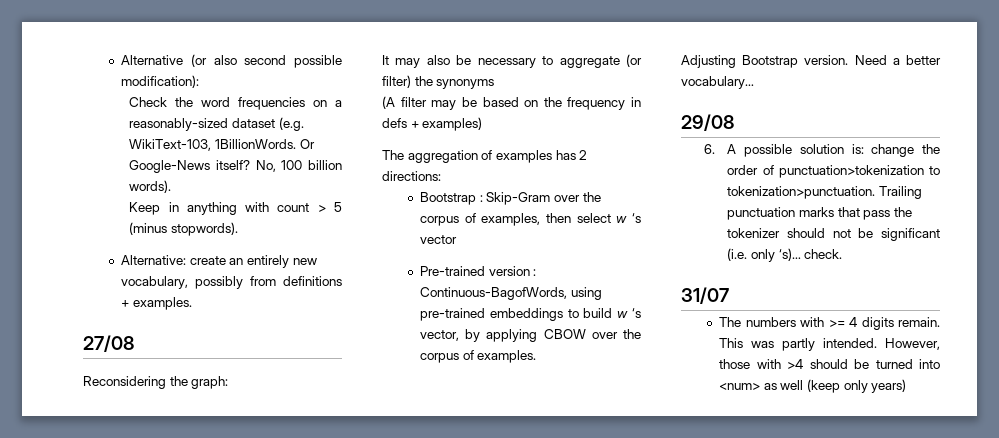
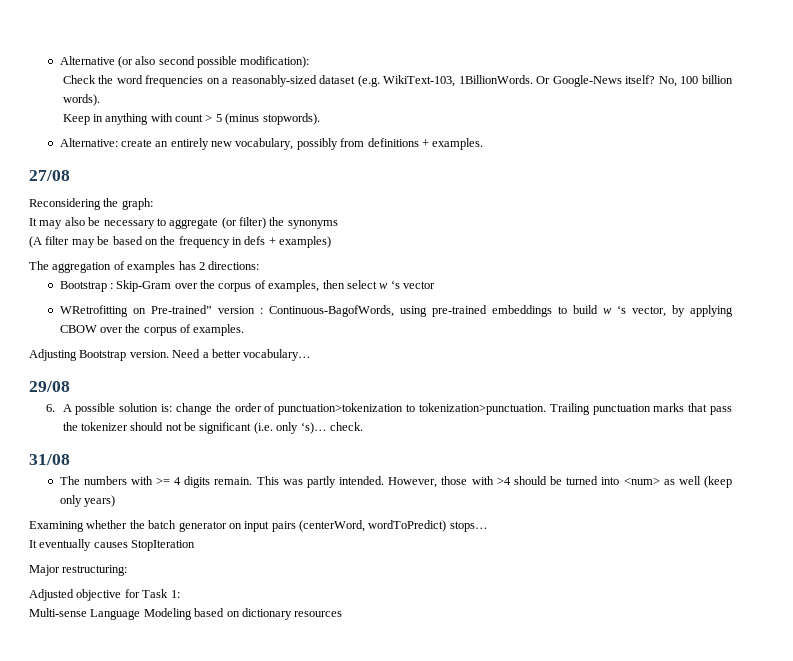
[420,266,486,276] Pre-trained -> [59,305,212,317] WRetrofitting on Pre-trained”
[681,287,729,304] 31/07 -> [29,454,70,465] 31/08
(907, 386) none -> [29,520,488,532] [29,539,196,551] [29,565,128,576] [29,589,180,601] [29,608,343,620] // Examining whether the batch generator on input pairs (centerWord, wordToPredict) stops… // It eventually causes StopIteration // Major restructuring: // Adjusted objective for Task 1: // Multi-sense Language Modeling based on dictionary resources

